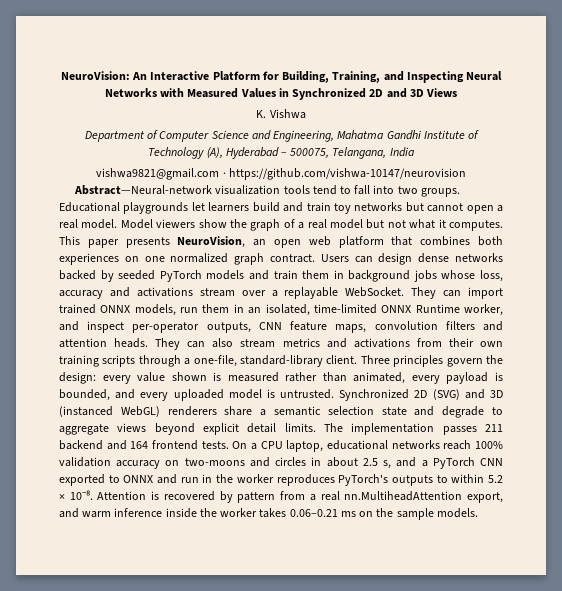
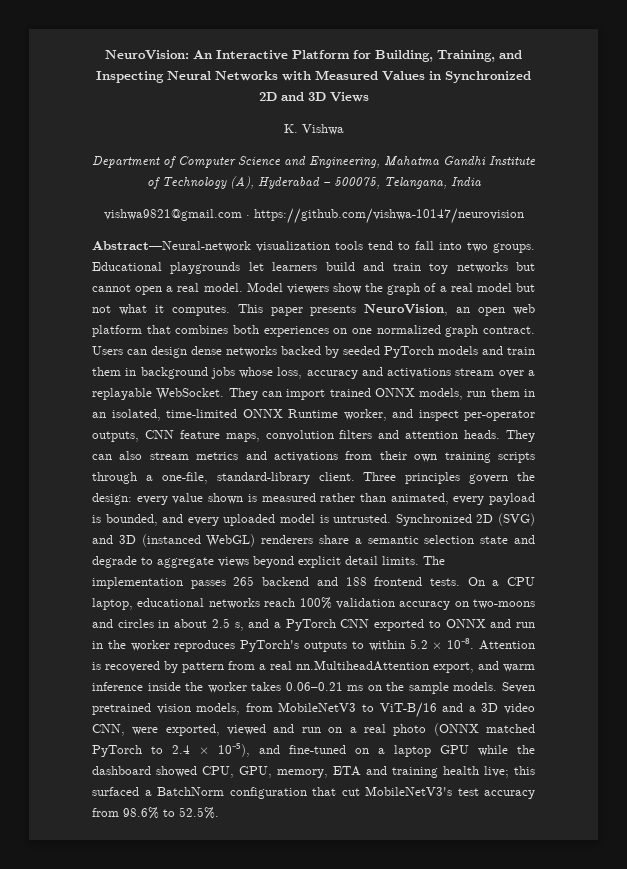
[484,424,503,432] 211 -> [233,576,255,586] 265
[130,441,149,449] 164 -> [345,577,367,586] 188
(478, 513) none -> [502,682,535,693] [92,702,536,718] [92,723,535,736] [92,743,535,757] [92,766,535,778] [92,786,535,799] [92,807,219,819] Seven pretrained vision models, from MobileNetV3 to ViT-B/16 and a 3D video CNN, were exported, viewed and run on a real photo (ONNX matched PyTorch to 2.4 × 10⁻⁵), and fine-tuned on a laptop GPU while the dashboard showed CPU, GPU, memory, ETA and training health live; this surfaced a BatchNorm configuration that cut MobileNetV3's test accuracy from 98.6% to 52.5%.

